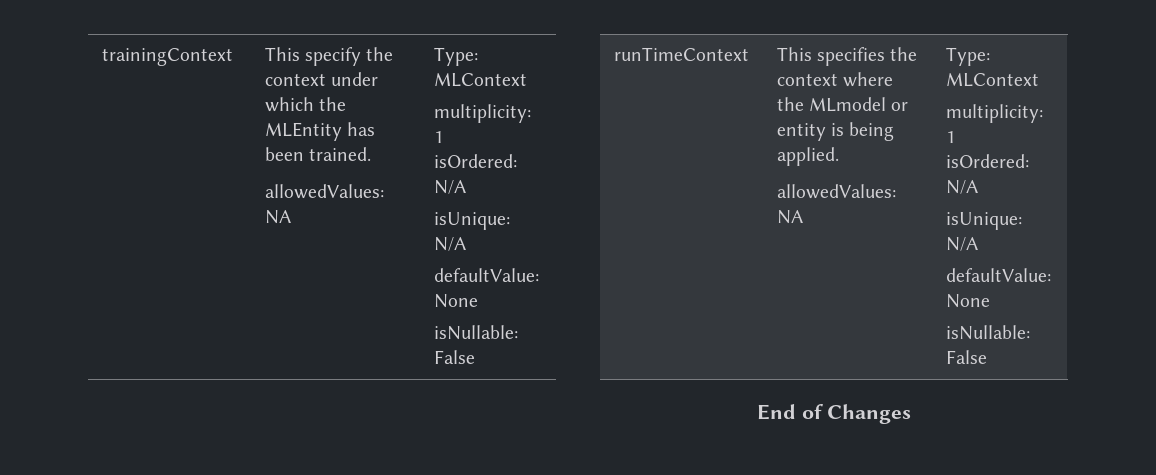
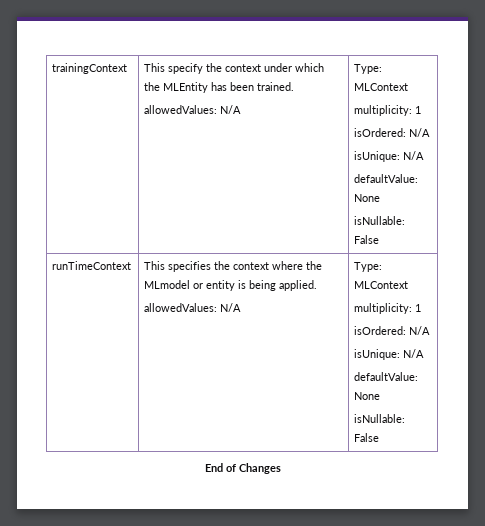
[264,210,291,224] NA -> [220,105,242,114] N/A
[776,210,803,224] NA -> [220,303,242,312] N/A

